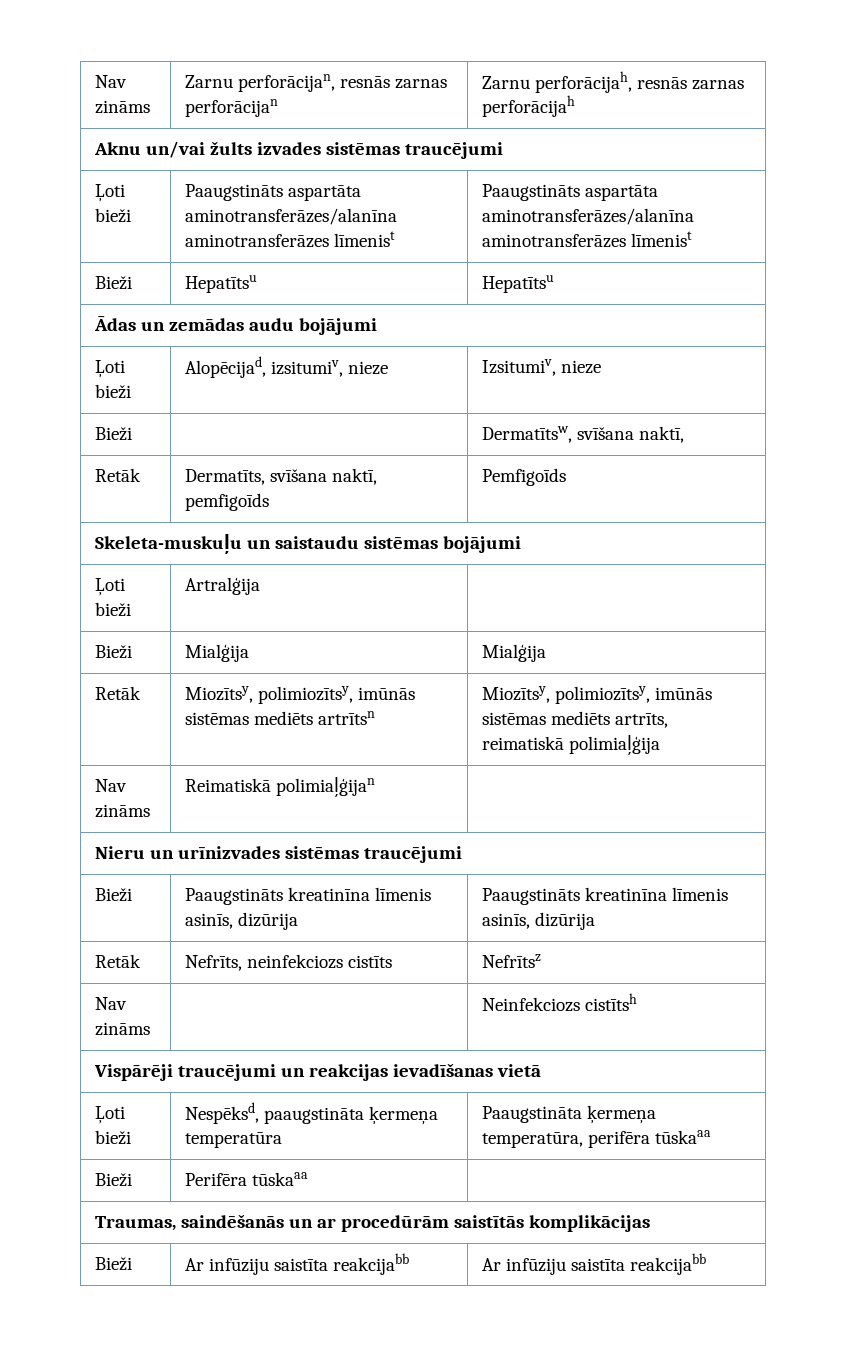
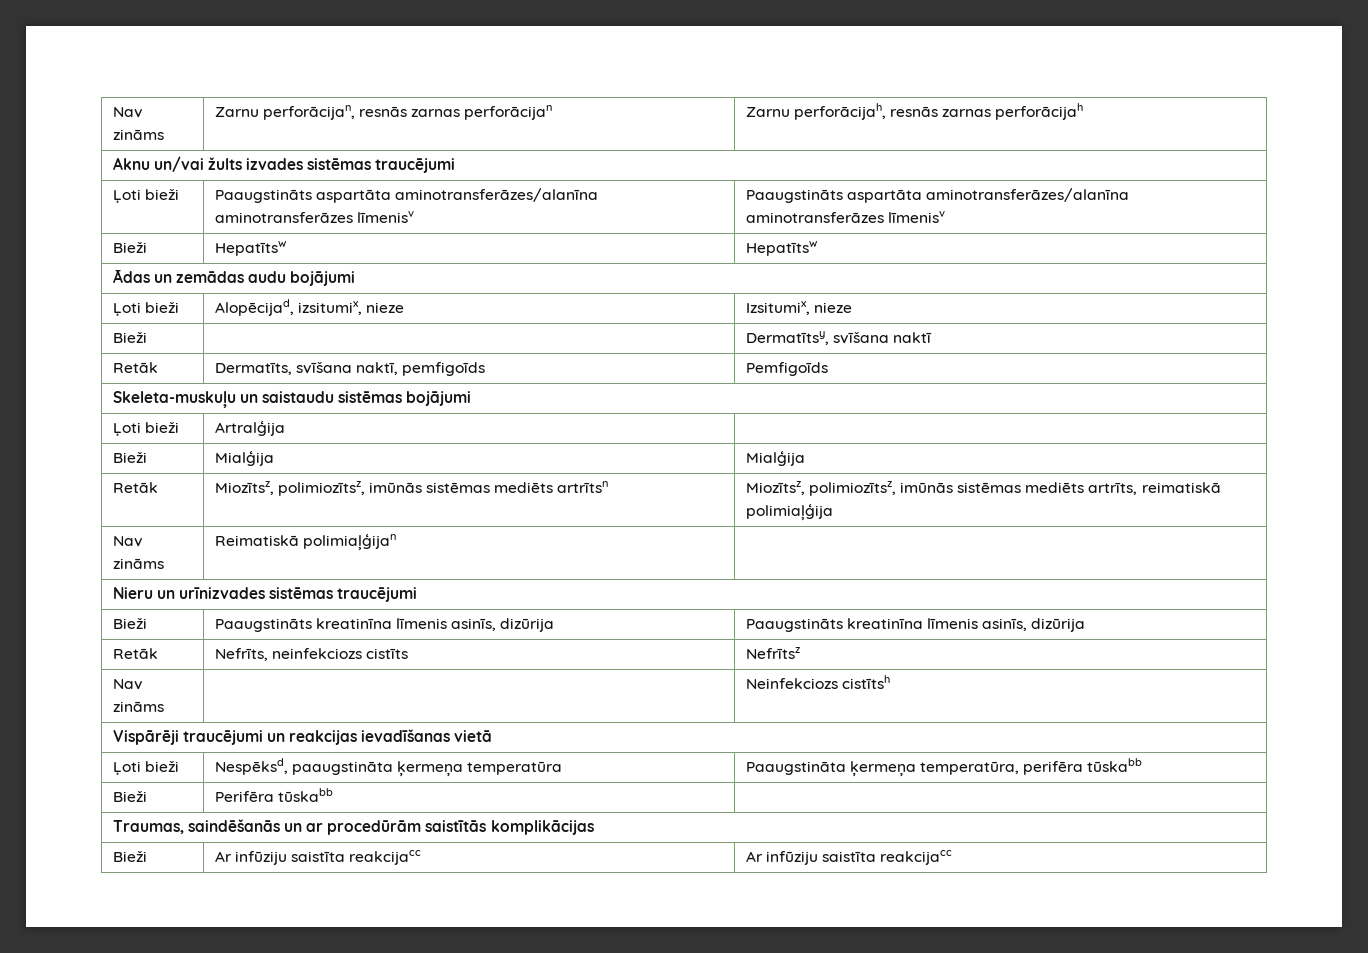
[333,231,395,247] [481,184,658,201] [481,208,694,225] [481,231,692,248] [94,276,132,290] [184,275,257,293] [481,275,554,293] līmenist | Paaugstināts aspartāta aminotransferāzes/alanīna aminotransferāzes līmenist // Bieži | Hepatītsu | Hepatītsu -> [356,211,414,223] [745,188,1129,203] [745,211,945,223] [112,242,147,253] [214,241,287,256] [745,241,818,256] līmenisv | Paaugstināts aspartāta aminotransferāzes/alanīna aminotransferāzes līmenisv // Bieži | Hepatītsw | Hepatītsw
[270,360,343,377] izsitumiv, -> [297,301,362,315] izsitumix,
[481,359,556,376] Izsitumiv, -> [745,301,810,315] Izsitumix,
[481,426,684,443] Dermatītsw, svīšana naktī, -> [745,331,932,345] Dermatītsy, svīšana naktī
[184,686,353,704] Miozītsy, polimiozītsy, -> [214,481,365,496] Miozītsz, polimiozītsz,
[481,686,650,704] Miozītsy, polimiozītsy, -> [745,481,896,496] Miozītsz, polimiozītsz,
[654,1130,711,1144] tūskaaa -> [1087,758,1143,772] tūskabb
[251,1172,308,1186] tūskaaa -> [277,788,333,802] tūskabb
[333,1253,410,1275] [481,1253,707,1275] reakcijabb | Ar infūziju saistīta reakcijabb -> [349,850,422,865] [745,850,953,865] reakcijacc | Ar infūziju saistīta reakcijacc

